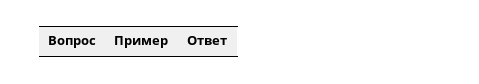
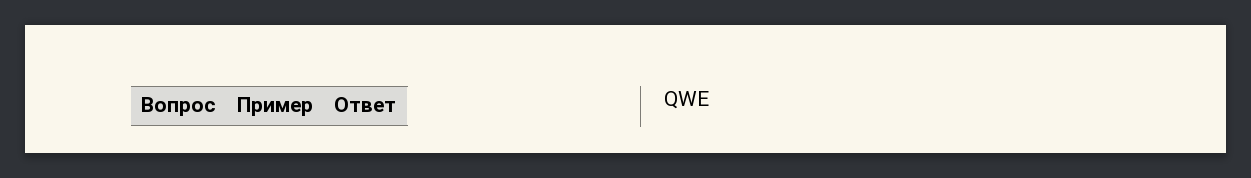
(227, 40) none -> [664,91,709,109] // QWE

